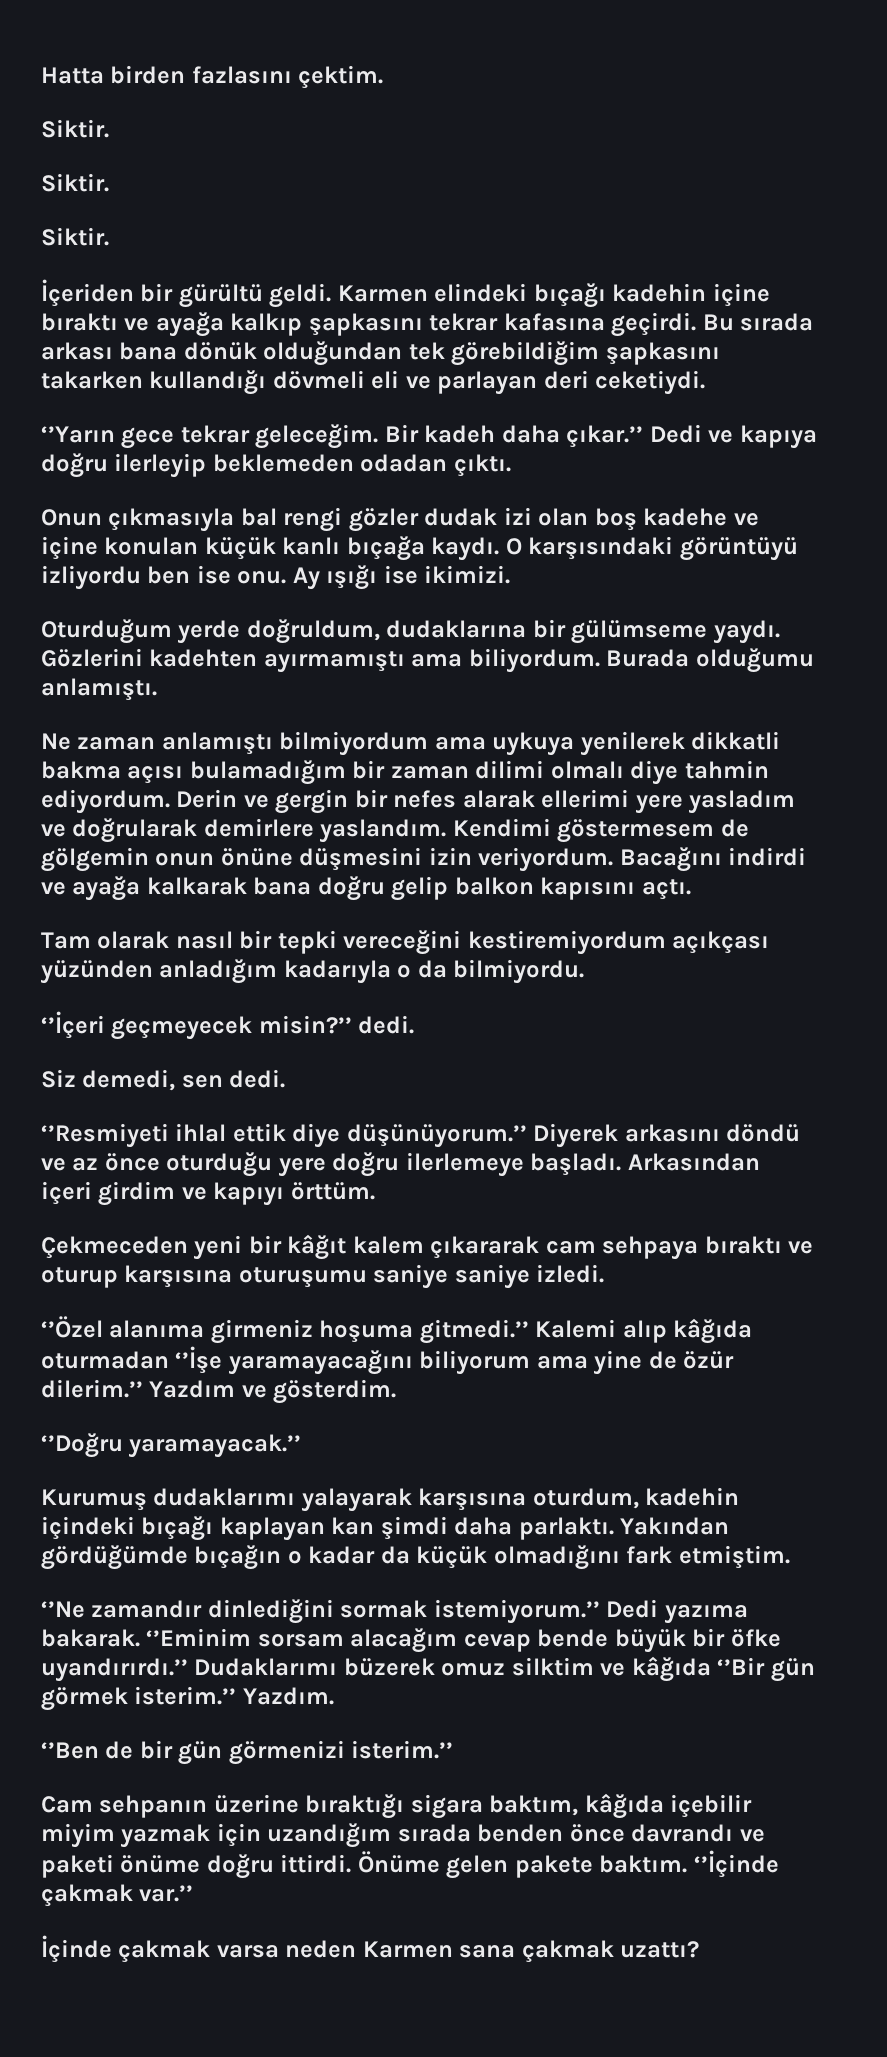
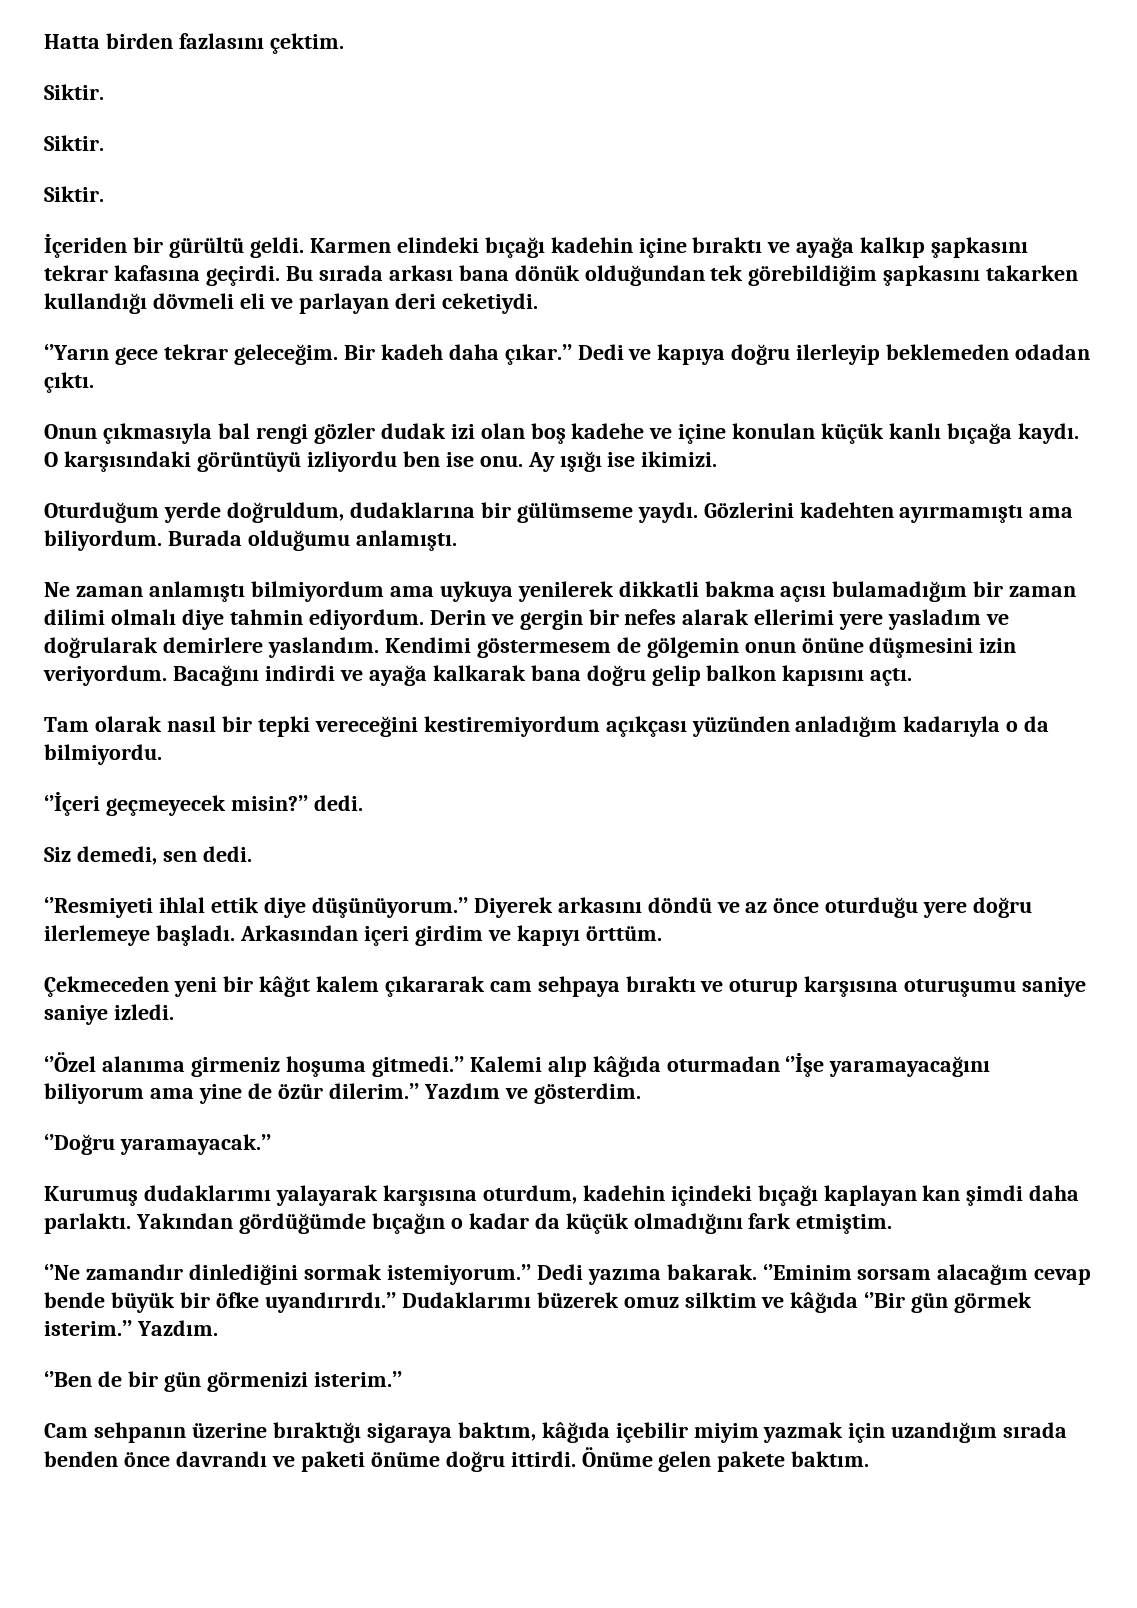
[410,1794,483,1819] sigara -> [366,1423,452,1443] sigaraya
[693,1850,779,1878] [41,1884,194,1907] [41,1935,700,1963] ‘’İçinde çakmak var.’’ // İçinde çakmak varsa neden Karmen sana çakmak uzattı? -> (870, 1459) none

